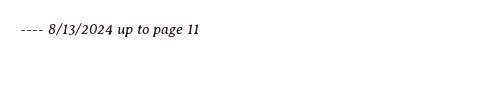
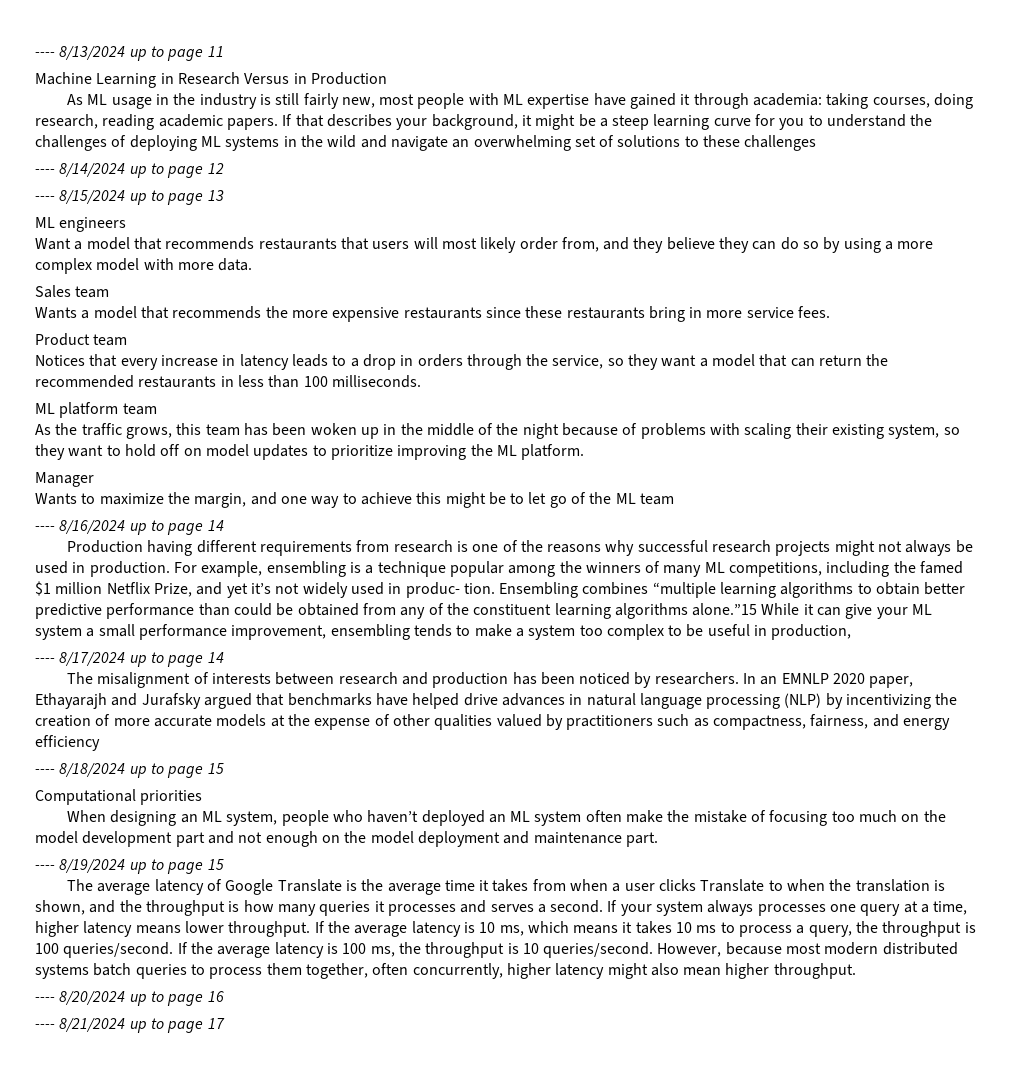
(200, 29) none -> [35,72,387,88] [66,93,973,109] [35,114,933,130] [35,135,817,151] [35,163,224,178] [35,190,224,205] [35,217,127,232] [35,237,934,253] [35,258,253,274] [35,285,110,298] [35,306,831,322] [35,333,128,346] [35,354,889,370] [35,375,421,388] [35,402,157,418] [35,423,960,439] [35,444,585,460] [35,472,94,487] [35,492,675,508] [35,520,224,535] [66,540,973,556] [35,561,964,577] [35,581,966,598] [35,603,933,619] [35,624,852,640] [35,652,224,667] [66,672,914,688] [35,693,958,709] [35,714,951,730] [35,735,100,751] [35,763,224,778] [35,789,203,805] [66,810,946,826] [35,831,658,847] [35,859,224,874] [66,879,945,895] [35,900,968,916] [35,921,976,937] [35,942,958,958] [35,963,856,979] [35,991,224,1006] [35,1018,225,1033] // Machine Learning in Research Versus in Production // As ML usage in the industry is still fairly new, most people with ML expertise have gained it through academia: taking courses, doing research, reading academic papers. If that describes your background, it might be a steep learning curve for you to understand the challenges of deploying ML systems in the wild and navigate an overwhelming set of solutions to these challenges // ---- 8/14/2024 up to page 12 // ---- 8/15/2024 up to page 13 // ML engineers // Want a model that recommends restaurants that users will most likely order from, and they believe they can do so by using a more complex model with more data. // Sales team // Wants a model that recommends the more expensive restaurants since these restaurants bring in more service fees. // Product team // Notices that every increase in latency leads to a drop in orders through the service, so they want a model that can return the recommended restaurants in less than 100 milliseconds. // ML platform team // As the traffic grows, this team has been woken up in the middle of the night because of problems with scaling their existing system, so they want to hold off on model updates to prioritize improving the ML platform. // Manager // Wants to maximize the margin, and one way to achieve this might be to let go of the ML team // ---- 8/16/2024 up to page 14 // Production having different requirements from research is one of the reasons why successful research projects might not always be used in production. For example, ensembling is a technique popular among the winners of many ML competitions, including the famed $1 million Netflix Prize, and yet it’s not widely used in produc‐ tion. Ensembling combines “multiple learning algorithms to obtain better predictive performance than could be obtained from any of the constituent learning algorithms alone.”15 While it can give your ML system a small performance improvement, ensembling tends to make a system too complex to be useful in production, // ---- 8/17/2024 up to page 14 // The misalignment of interests between research and production has been noticed by researchers. In an EMNLP 2020 paper, Ethayarajh and Jurafsky argued that benchmarks have helped drive advances in natural language processing (NLP) by incentivizing the creation of more accurate models at the expense of other qualities valued by practitioners such as compactness, fairness, and energy efficiency // ---- 8/18/2024 up to page 15 // Computational priorities // When designing an ML system, people who haven’t deployed an ML system often make the mistake of focusing too much on the model development part and not enough on the model deployment and maintenance part. // ---- 8/19/2024 up to page 15 // The average latency of Google Translate is the average time it takes from when a user clicks Translate to when the translation is shown, and the throughput is how many queries it processes and serves a second. If your system always processes one query at a time, higher latency means lower throughput. If the average latency is 10 ms, which means it takes 10 ms to process a query, the throughput is 100 queries/second. If the average latency is 100 ms, the throughput is 10 queries/second. However, because most modern distributed systems batch queries to process them together, often concurrently, higher latency might also mean higher throughput. // ---- 8/20/2024 up to page 16 // ---- 8/21/2024 up to page 17

